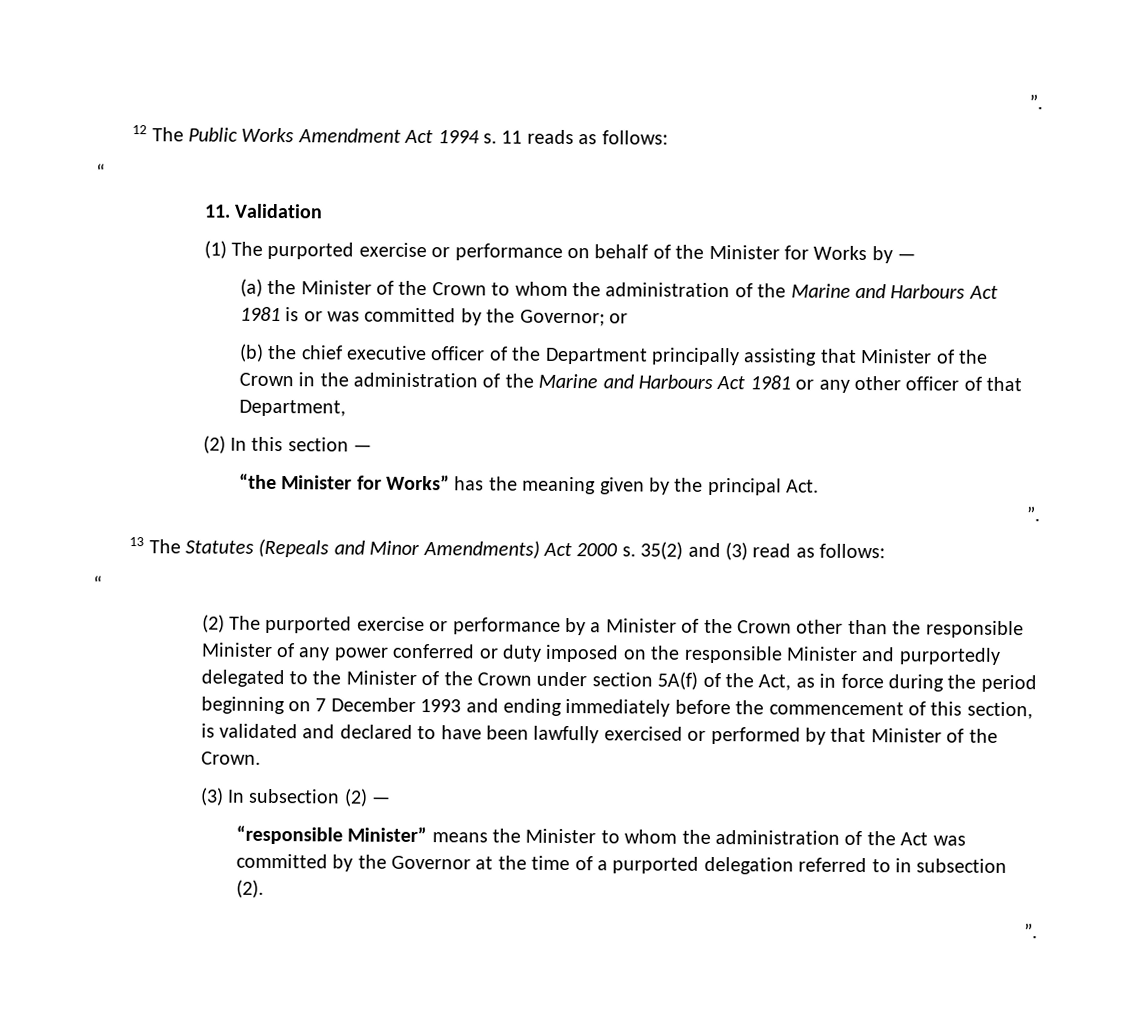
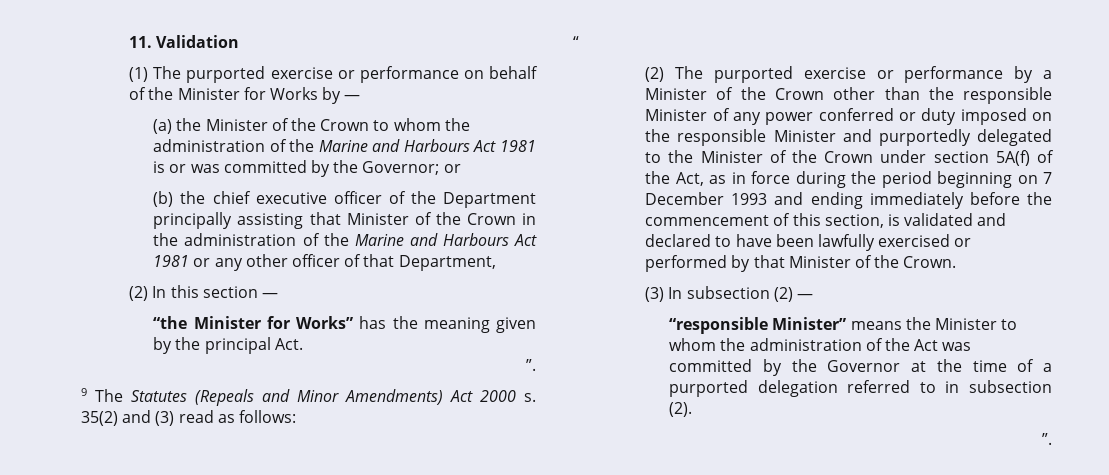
[1029,94,1043,110] [132,125,668,145] [96,163,105,179] ”. // 12 The Public Works Amendment Act 1994 s. 11 reads as follows: // “ // -> (129, 42) none
[129,537,145,547] 13 -> [81,388,88,396] 9

